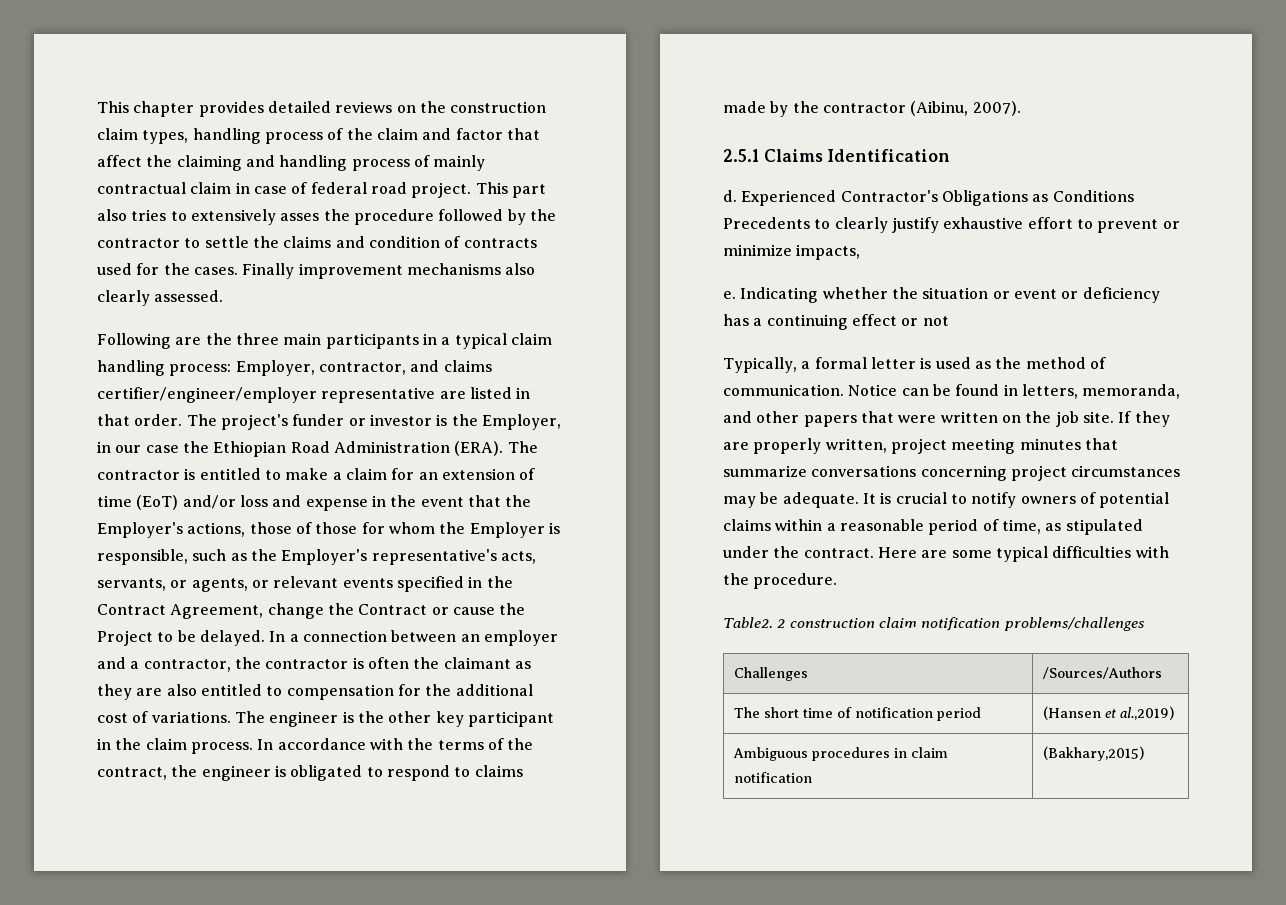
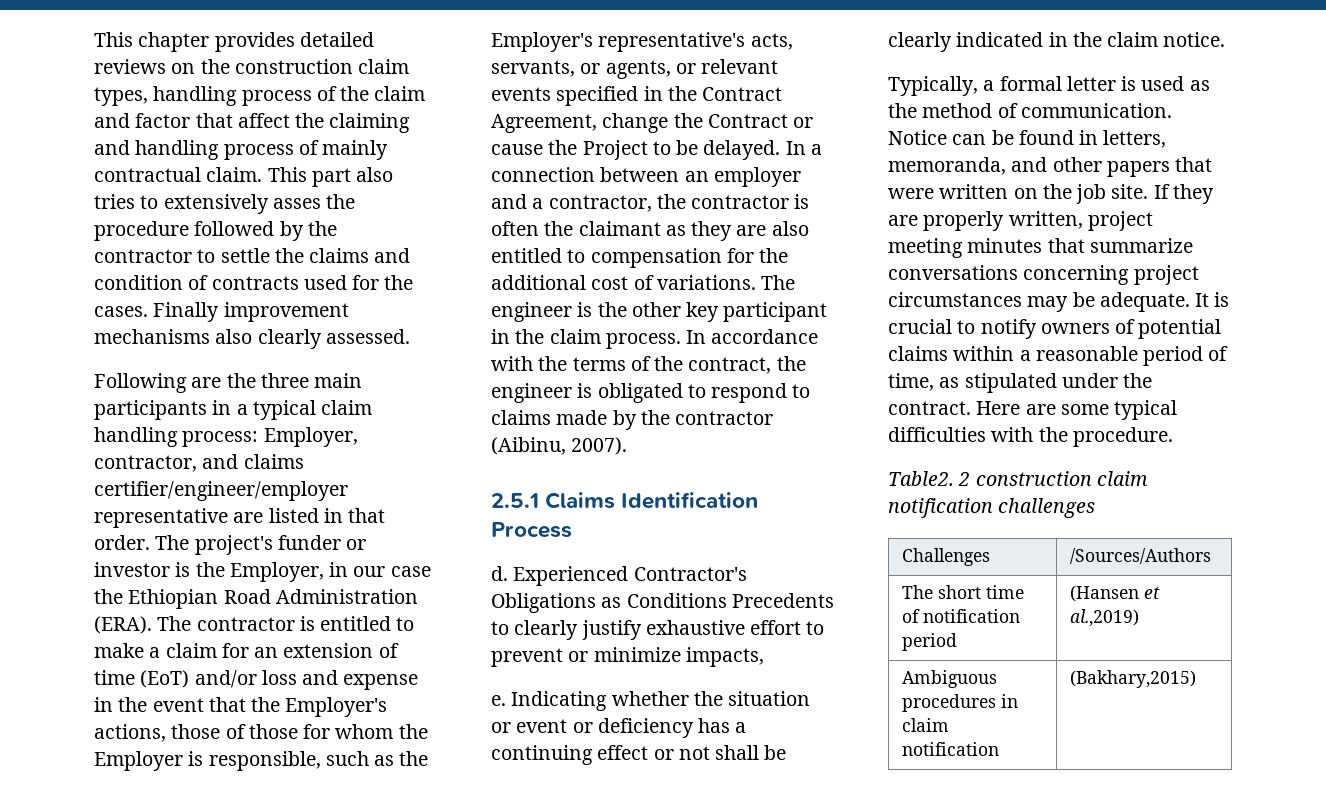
[190,182,472,198] claim in case of federal road project. -> [206,167,263,182] claim.
(951, 155) none -> [491,522,572,538] Process
(949, 321) none -> [715,745,787,760] [888,32,1226,52] shall be clearly indicated in the claim notice.
[1003,617,1145,631] problems/challenges -> [998,498,1096,518] challenges

